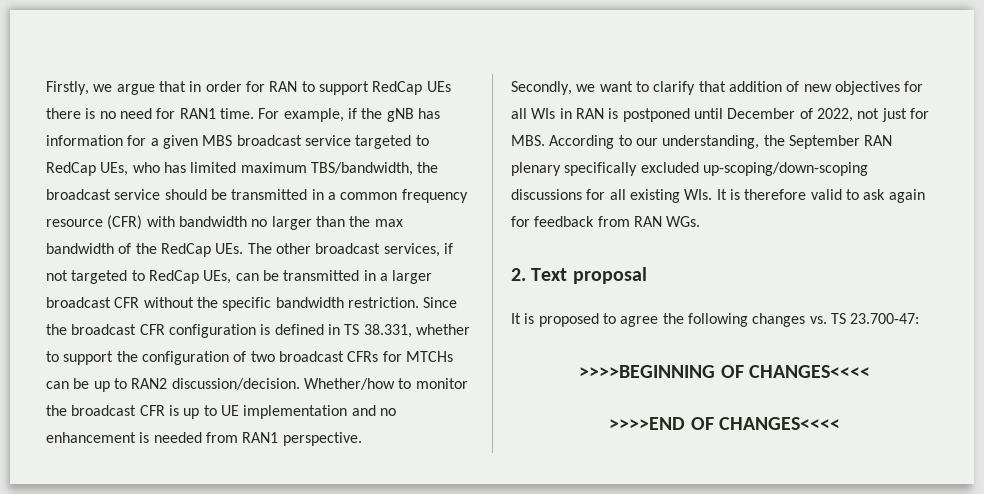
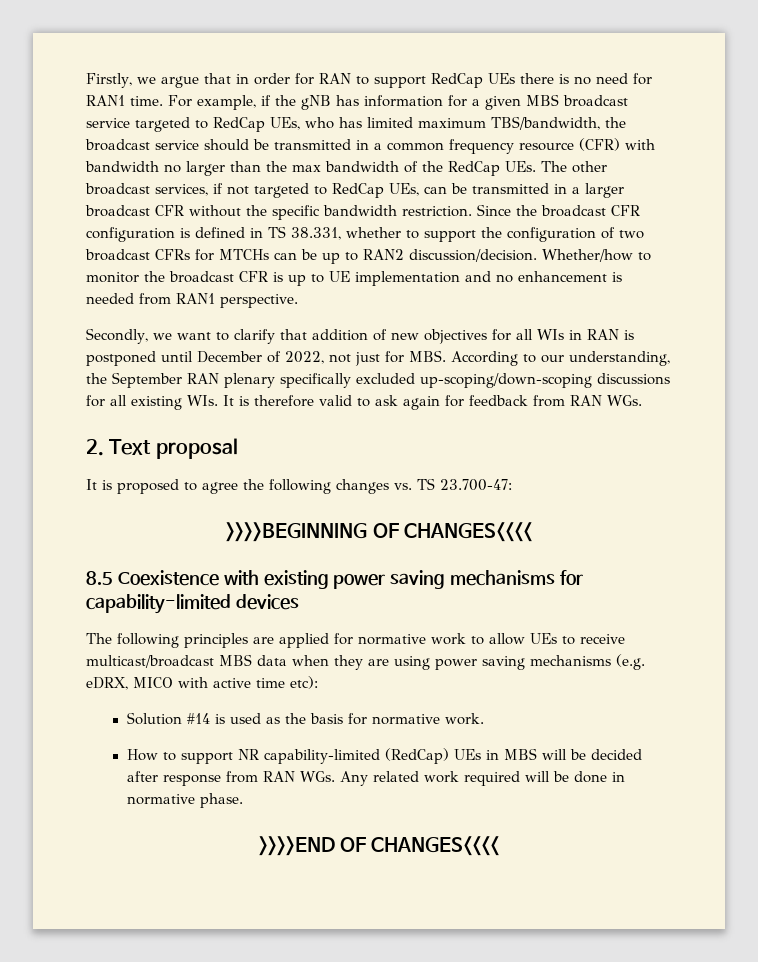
(870, 371) none -> [86,570,584,589] [86,594,299,614] [86,633,625,648] [86,654,645,670] [86,676,318,690] [126,712,484,725] [126,748,642,764] [126,771,625,786] [126,793,243,808] // 8.5 Coexistence with existing power saving mechanisms for capability-limited devices // The following principles are applied for normative work to allow UEs to receive multicast/broadcast MBS data when they are using power saving mechanisms (e.g. eDRX, MICO with active time etc): // Solution #14 is used as the basis for normative work. // How to support NR capability-limited (RedCap) UEs in MBS will be decided after response from RAN WGs. Any related work required will be done in normative phase.

